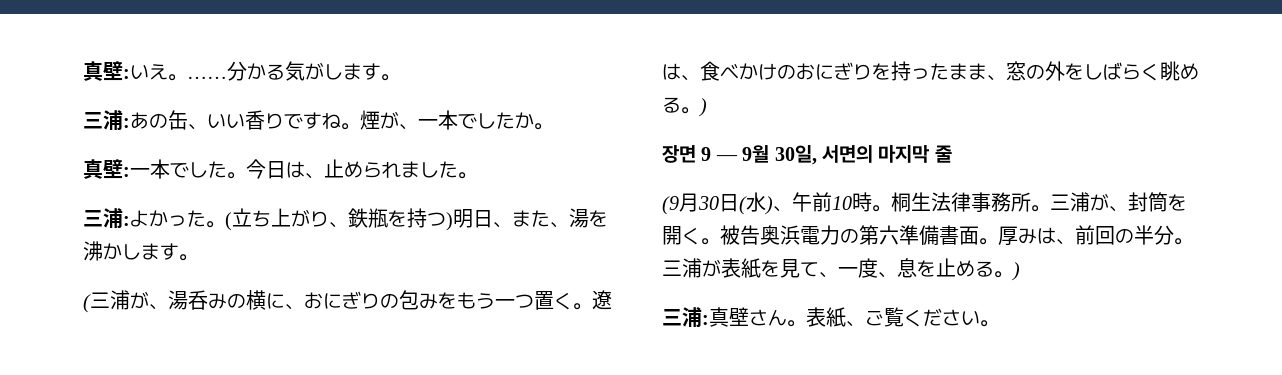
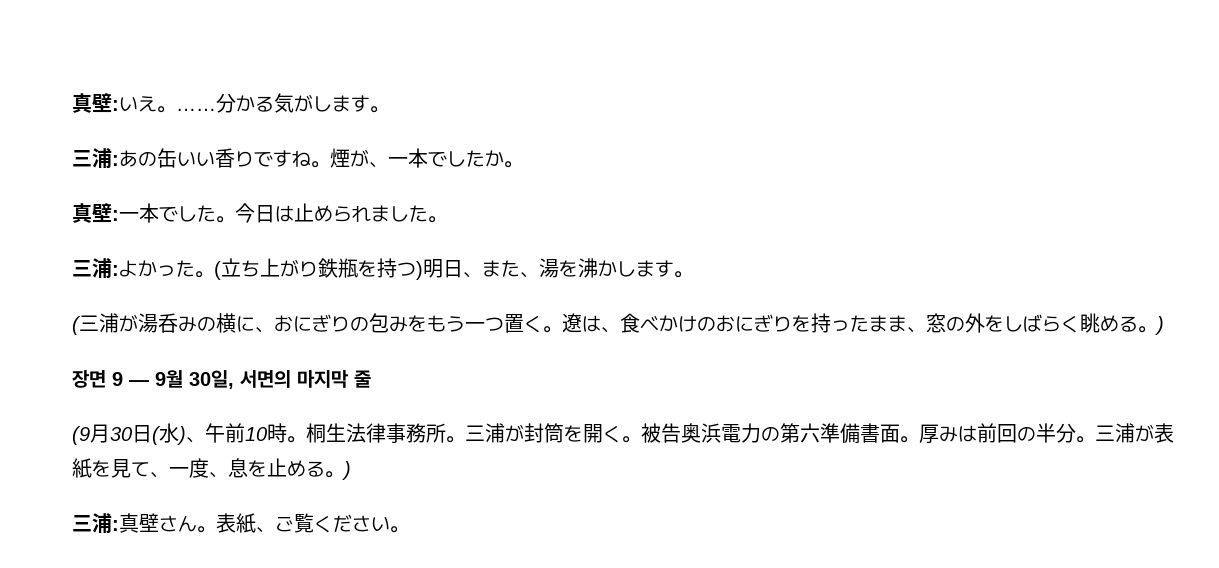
[188,124,207,130] 、 -> (177, 158) none
[305,173,324,179] 、 -> (294, 213) none
[329,222,348,228] 、 -> (318, 269) none
[149,304,168,310] 、 -> (138, 323) none
[1109,206,1128,212] 、 -> (524, 433) none
[1056,239,1075,245] 、 -> (977, 433) none

